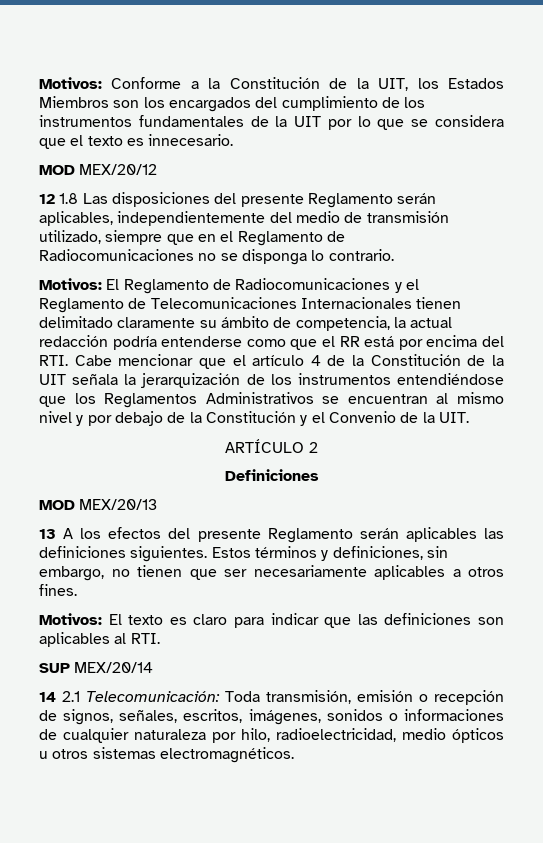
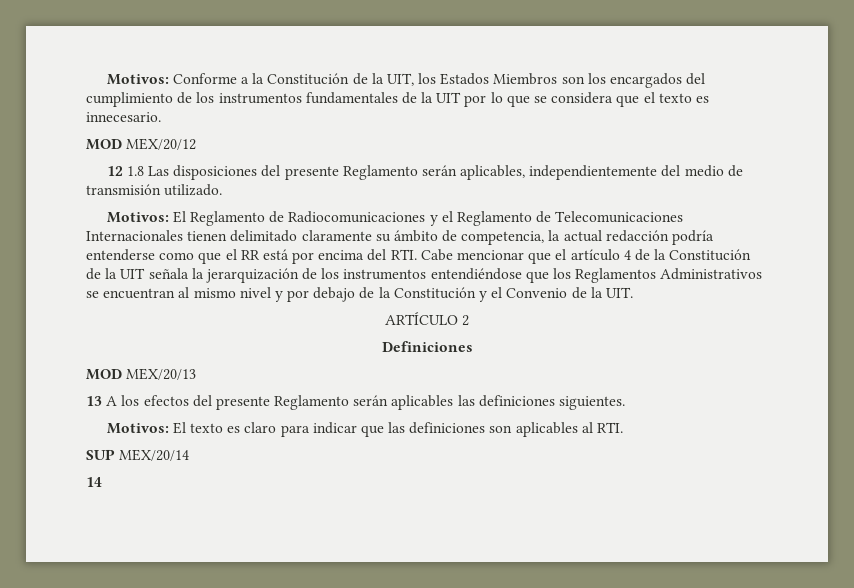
[39,230,345,246] [39,249,394,265] utilizado, siempre que en el Reglamento de Radiocomunicaciones no se disponga lo contrario. -> [164,184,223,196] utilizado.
[211,546,448,561] [39,565,504,581] [39,584,77,596] Estos términos y definiciones, sin embargo, no tienen que ser necesariamente aplicables a otros fines. -> (626, 403) none
[62,690,504,705] [39,709,505,725] [39,728,504,743] [39,747,294,763] 2.1 Telecomunicación: Toda transmisión, emisión o recepción de signos, señales, escritos, imágenes, sonidos o informaciones de cualquier naturaleza por hilo, radioelectricidad, medio ópticos u otros sistemas electromagnéticos. -> (102, 482) none

